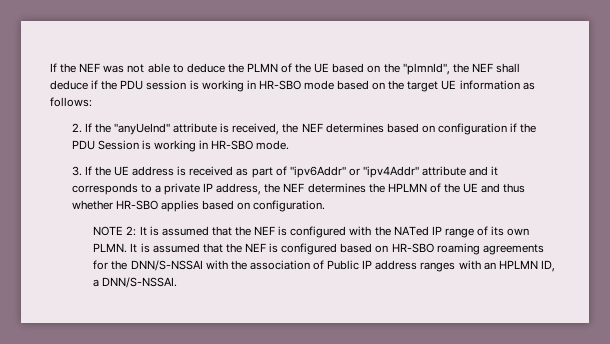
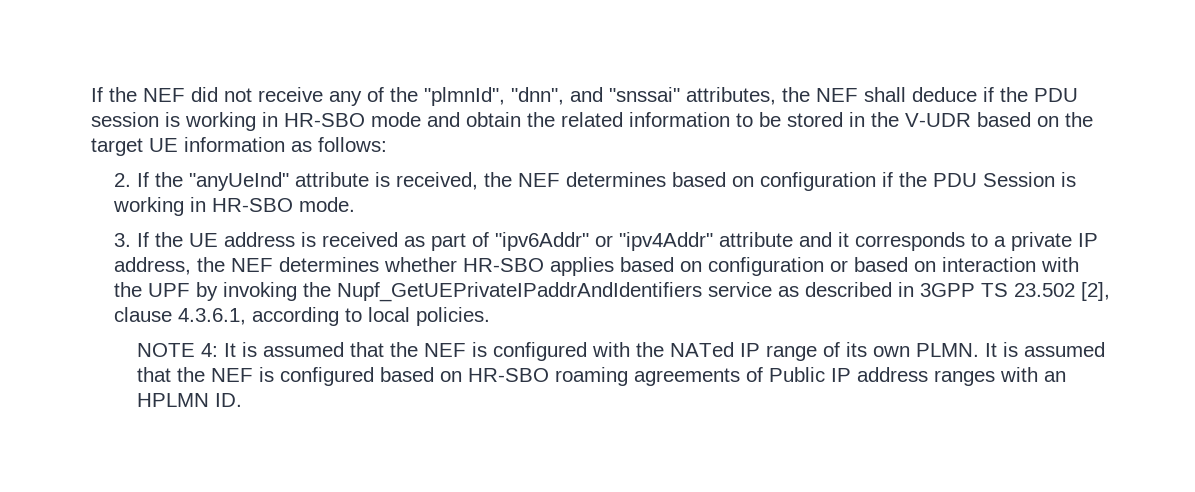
[103,63,450,75] was not able to deduce the PLMN of the UE based on the "plmnId", -> [191,87,776,106] did not receive any of the "plmnId", "dnn", and "snssai" attributes,
(334, 85) none -> [427,112,971,127] and obtain the related information to be stored in the V-UDR
[368,183,526,193] the HPLMN of the UE and thus -> (380, 264) none
[253,200,326,212] configuration. -> [708,257,1080,276] [114,282,1111,302] [114,307,491,326] configuration or based on interaction with the UPF by invoking the Nupf_GetUEPrivateIPaddrAndIdentifiers service as described in 3GPP TS 23.502 [2], clause 4.3.6.1, according to local policies.
[126,226,137,236] 2: -> [201,343,219,357] 4:
[93,260,310,271] for the DNN/S-NSSAI with the association -> (741, 377) none
[540,260,555,272] [93,277,178,288] ID, a DNN/S-NSSAI. -> [215,393,243,407] ID.

